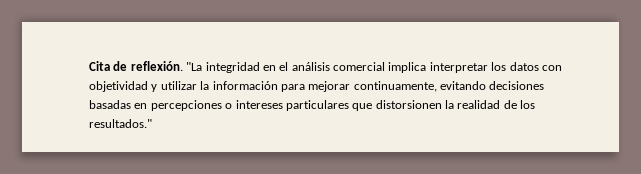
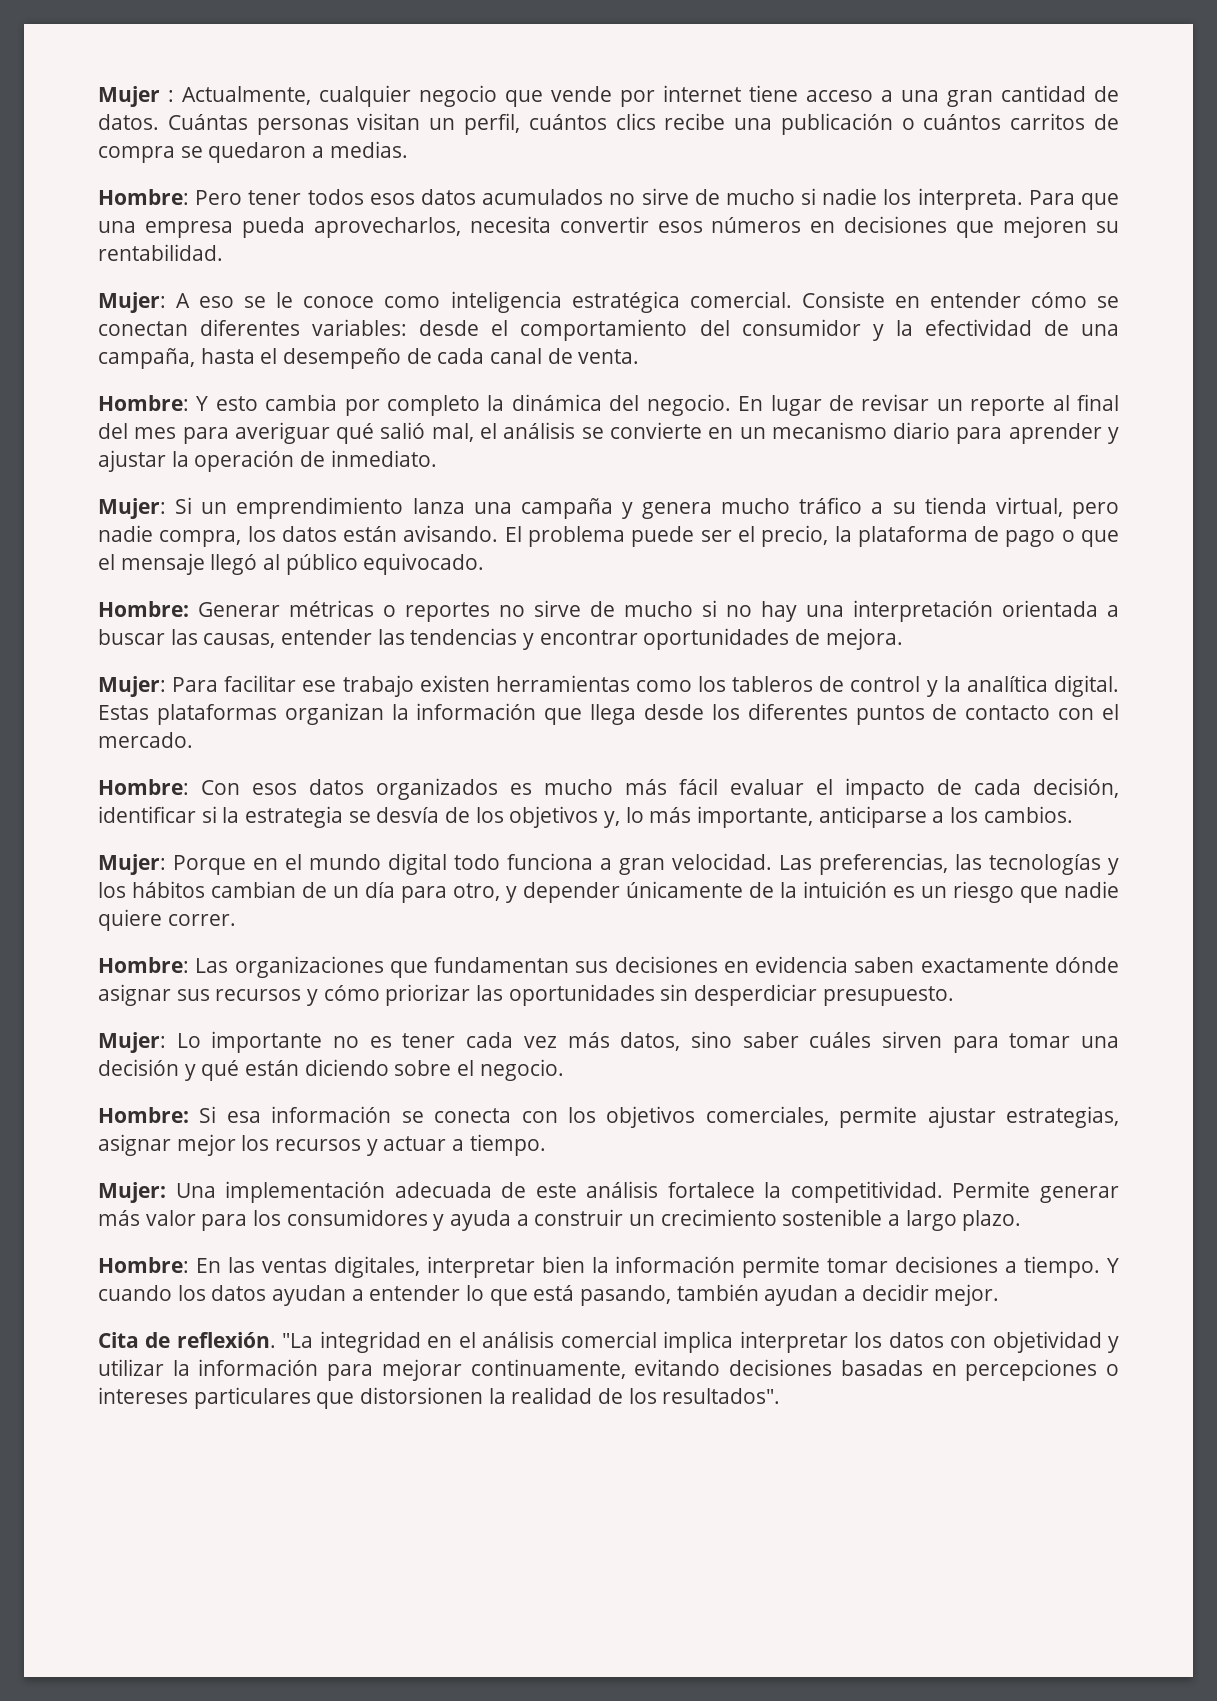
(89, 66) none -> [98,85,1119,107] [98,113,1120,135] [98,141,408,163] [98,188,1119,210] [98,216,1119,238] [98,244,223,261] [98,291,1119,313] [98,319,1120,341] [98,348,640,369] [98,394,1119,416] [98,422,1119,444] [98,450,437,472] [98,497,1119,519] [98,525,1119,547] [98,553,485,575] [98,600,1119,622] [98,628,903,650] [98,675,1119,697] [98,703,1120,725] [98,732,193,748] [98,778,1119,800] [98,806,1073,828] [98,853,1119,875] [98,881,1119,903] [98,909,236,931] [98,956,1119,978] [98,984,954,1006] [98,1031,1119,1053] [98,1059,564,1081] [98,1106,1119,1128] [98,1134,546,1156] [98,1181,1119,1203] [98,1209,1022,1231] [98,1256,1119,1278] [98,1284,1000,1306] Mujer : Actualmente, cualquier negocio que vende por internet tiene acceso a una gran cantidad de datos. Cuántas personas visitan un perfil, cuántos clics recibe una publicación o cuántos carritos de compra se quedaron a medias. // Hombre: Pero tener todos esos datos acumulados no sirve de mucho si nadie los interpreta. Para que una empresa pueda aprovecharlos, necesita convertir esos números en decisiones que mejoren su rentabilidad. // Mujer: A eso se le conoce como inteligencia estratégica comercial. Consiste en entender cómo se conectan diferentes variables: desde el comportamiento del consumidor y la efectividad de una campaña, hasta el desempeño de cada canal de venta. // Hombre: Y esto cambia por completo la dinámica del negocio. En lugar de revisar un reporte al final del mes para averiguar qué salió mal, el análisis se convierte en un mecanismo diario para aprender y ajustar la operación de inmediato. // Mujer: Si un emprendimiento lanza una campaña y genera mucho tráfico a su tienda virtual, pero nadie compra, los datos están avisando. El problema puede ser el precio, la plataforma de pago o que el mensaje llegó al público equivocado. // Hombre: Generar métricas o reportes no sirve de mucho si no hay una interpretación orientada a buscar las causas, entender las tendencias y encontrar oportunidades de mejora. // Mujer: Para facilitar ese trabajo existen herramientas como los tableros de control y la analítica digital. Estas plataformas organizan la información que llega desde los diferentes puntos de contacto con el mercado. // Hombre: Con esos datos organizados es mucho más fácil evaluar el impacto de cada decisión, identificar si la estrategia se desvía de los objetivos y, lo más importante, anticiparse a los cambios. // Mujer: Porque en el mundo digital todo funciona a gran velocidad. Las preferencias, las tecnologías y los hábitos cambian de un día para otro, y depender únicamente de la intuición es un riesgo que nadie quiere correr. // Hombre: Las organizaciones que fundamentan sus decisiones en evidencia saben exactamente dónde asignar sus recursos y cómo priorizar las oportunidades sin desperdiciar presupuesto. // Mujer: Lo importante no es tener cada vez más datos, sino saber cuáles sirven para tomar una decisión y qué están diciendo sobre el negocio. // Hombre: Si esa información se conecta con los objetivos comerciales, permite ajustar estrategias, asignar mejor los recursos y actuar a tiempo. // Mujer: Una implementación adecuada de este análisis fortalece la competitividad. Permite generar más valor para los consumidores y ayuda a construir un crecimiento sostenible a largo plazo. // Hombre: En las ventas digitales, interpretar bien la información permite tomar decisiones a tiempo. Y cuando los datos ayudan a entender lo que está pasando, también ayudan a decidir mejor. //
[89,119,152,128] resultados." -> [662,1388,781,1404] resultados".

